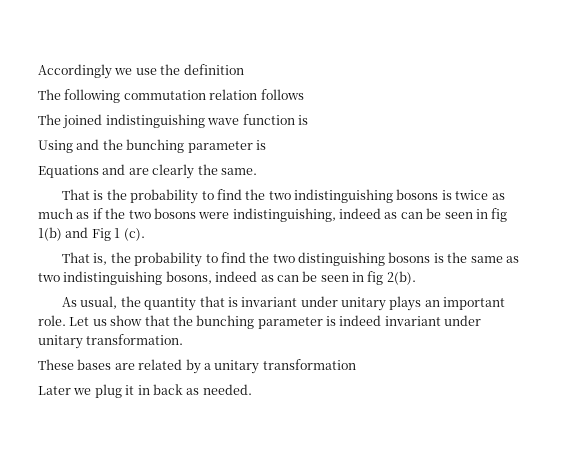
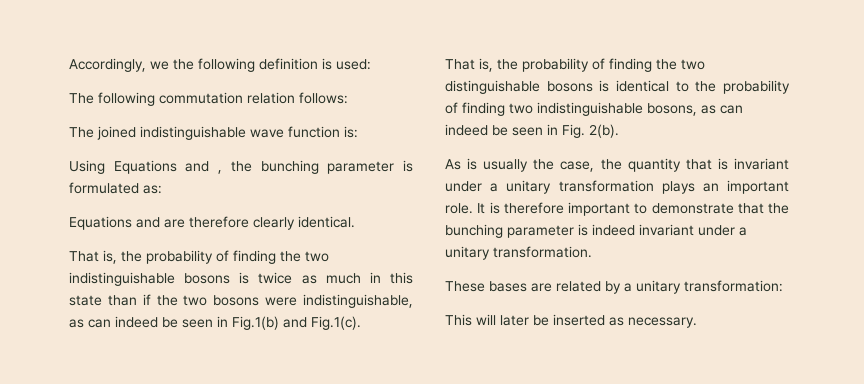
[38,64,181,79] Accordingly we use the -> [69,58,255,72] Accordingly, we the following
(244, 69) none -> [322,58,371,70] is used:
[260,89,304,100] follows -> [299,92,348,104] follows:
[105,114,205,128] indistinguishing -> [140,126,246,140] indistinguishable
[297,115,308,125] is -> [344,126,358,138] is:
[76,139,266,153] and the bunching parameter is -> [113,160,414,174] [69,182,162,194] Equations and , the bunching parameter is formulated as:
[152,164,257,179] [62,189,394,204] clearly the same. // That is the probability to find the two indistinguishing -> [189,216,355,230] [69,250,329,264] [69,272,175,286] therefore clearly identical. // That is, the probability of finding the two indistinguishable
[76,212,90,219] as -> [369,272,414,284] [69,295,137,306] in this state than
[232,208,508,222] [38,227,145,241] [62,252,519,267] [38,271,384,285] indistinguishing, indeed as can be seen in fig 1(b) and Fig 1 (c). // That is, the probability to find the two distinguishing bosons is the same as two indistinguishing bosons, indeed as can be seen in fig -> [303,294,413,308] [69,316,361,330] [445,58,705,72] [445,80,790,94] [445,102,743,116] [445,124,585,138] indistinguishable, as can indeed be seen in Fig.1(b) and Fig.1(c). // That is, the probability of finding the two distinguishable bosons is identical to the probability of finding two indistinguishable bosons, as can indeed be seen in Fig.
[80,296,118,309] usual, -> [467,158,595,172] is usually the case,
[341,297,387,311] unitary -> [490,180,654,194] a unitary transformation
[69,315,143,326] Let us show -> [477,202,734,216] It is therefore important to demonstrate
(482, 320) none -> [739,227,747,236] a
[262,359,356,370] [38,384,252,398] transformation // Later we plug it in back as needed. -> [684,280,783,292] [445,314,697,328] transformation: // This will later be inserted as necessary.

